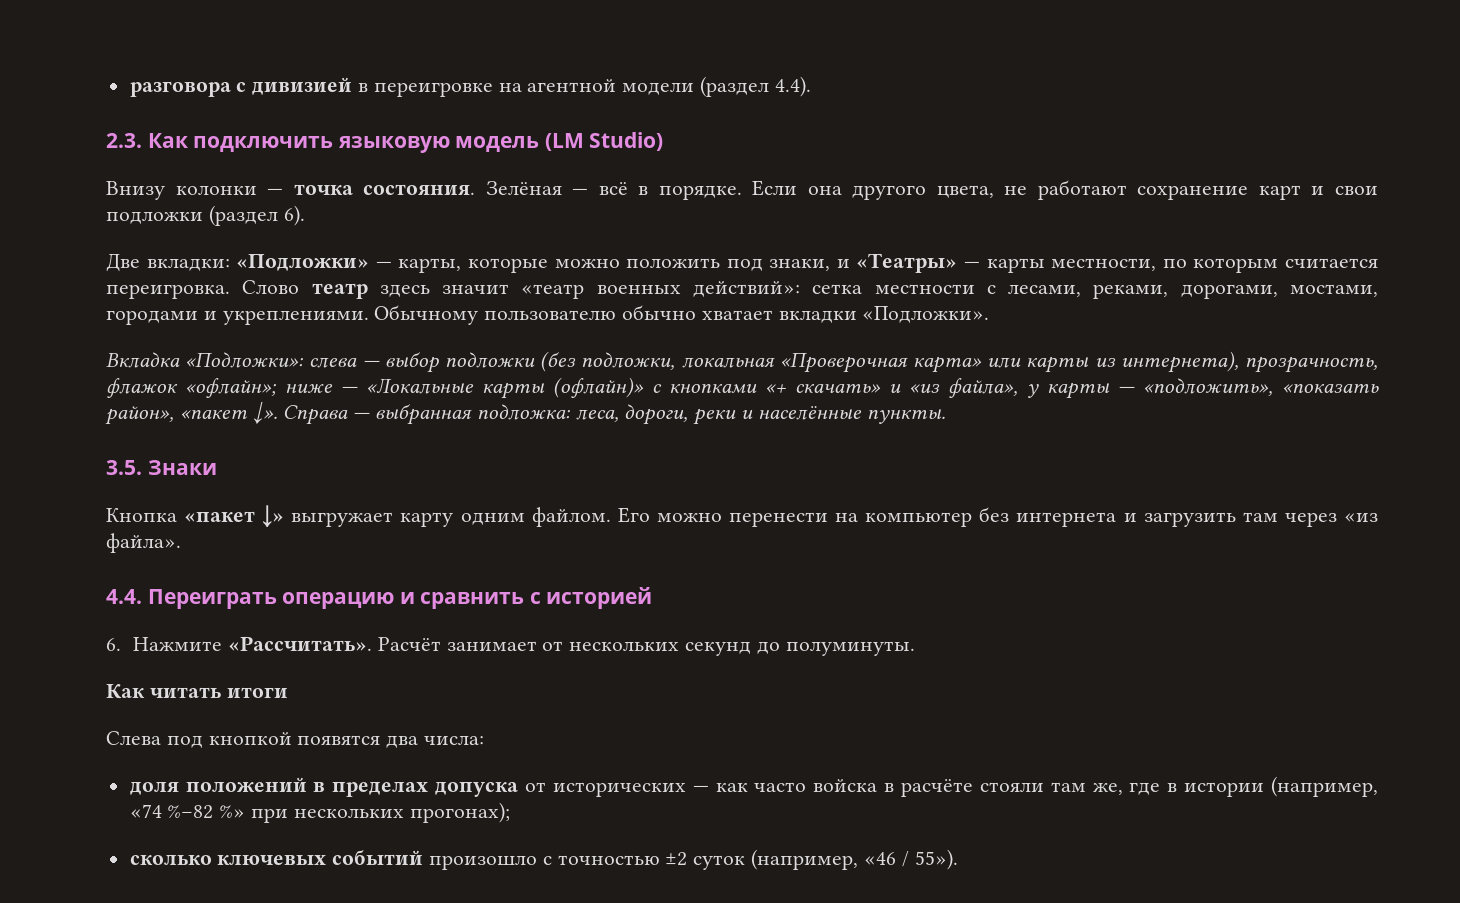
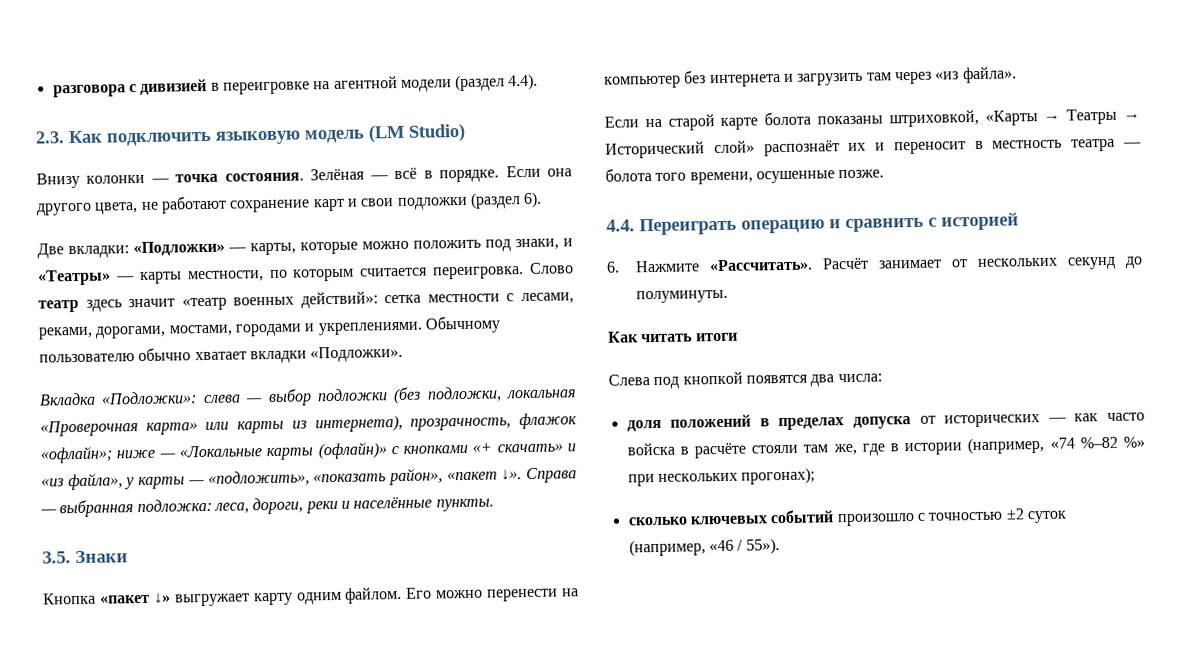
(181, 543) none -> [604,108,1140,131] [605,138,1142,159] [605,168,885,185] // Если на старой карте болота показаны штриховкой, «Карты → Театры → Исторический слой» распознаёт их и переносит в местность театра — болота того времени, осушенные позже.

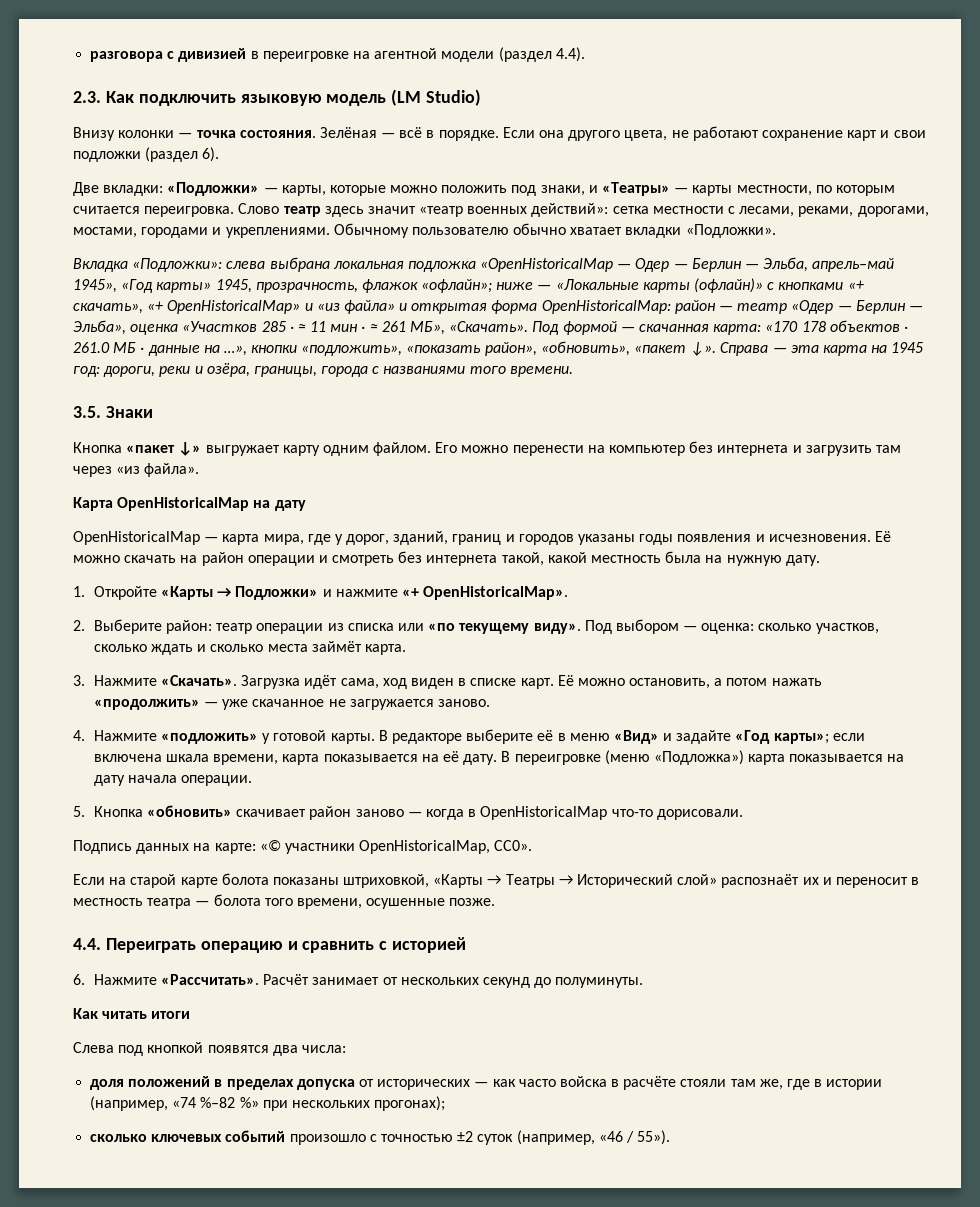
[246,386,576,407] [40,414,403,437] — выбор подложки (без подложки, локальная «Проверочная карта» или карты из интернета), -> [269,257,895,272] [73,279,252,293] выбрана локальная подложка «OpenHistoricalMap — Одер — Берлин — Эльба, апрель–май 1945», «Год карты» 1945,
[496,443,576,453] [41,473,205,491] скачать» и «из файла», у карты — -> [73,300,923,314] [73,320,908,335] [73,342,298,356] скачать», «+ OpenHistoricalMap» и «из файла» и открытая форма OpenHistoricalMap: район — театр «Одер — Берлин — Эльба», оценка «Участков 285 · ≈ 11 мин · ≈ 261 МБ», «Скачать». Под формой — скачанная карта: «170 178 объектов · 261.0 МБ · данные на …», кнопки
(443, 477) none -> [540,341,630,356] «обновить»,
[59,496,494,518] выбранная подложка: леса, дороги, реки и населённые пункты. -> [790,342,924,356] [73,363,573,377] эта карта на 1945 год: дороги, реки и озёра, границы, города с названиями того времени.
(1017, 75) none -> [73,497,306,511] [73,531,891,545] [73,551,820,566] [73,586,569,600] [73,619,879,634] [93,641,406,655] [73,675,822,689] [93,699,490,710] [73,729,865,744] [93,750,905,765] [93,775,253,786] [73,805,743,820] [73,840,533,854] // Карта OpenHistoricalMap на дату // OpenHistoricalMap — карта мира, где у дорог, зданий, границ и городов указаны годы появления и исчезновения. Её можно скачать на район операции и смотреть без интернета такой, какой местность была на нужную дату. // 1. Откройте «Карты → Подложки» и нажмите «+ OpenHistoricalMap». // 2. Выберите район: театр операции из списка или «по текущему виду». Под выбором — оценка: сколько участков, сколько ждать и сколько места займёт карта. // 3. Нажмите «Скачать». Загрузка идёт сама, ход виден в списке карт. Её можно остановить, а потом нажать «продолжить» — уже скачанное не загружается заново. // 4. Нажмите «подложить» у готовой карты. В редакторе выберите её в меню «Вид» и задайте «Год карты»; если включена шкала времени, карта показывается на её дату. В переигровке (меню «Подложка») карта показывается на дату начала операции. // 5. Кнопка «обновить» скачивает район заново — когда в OpenHistoricalMap что-то дорисовали. // Подпись данных на карте: «© участники OpenHistoricalMap, CC0».

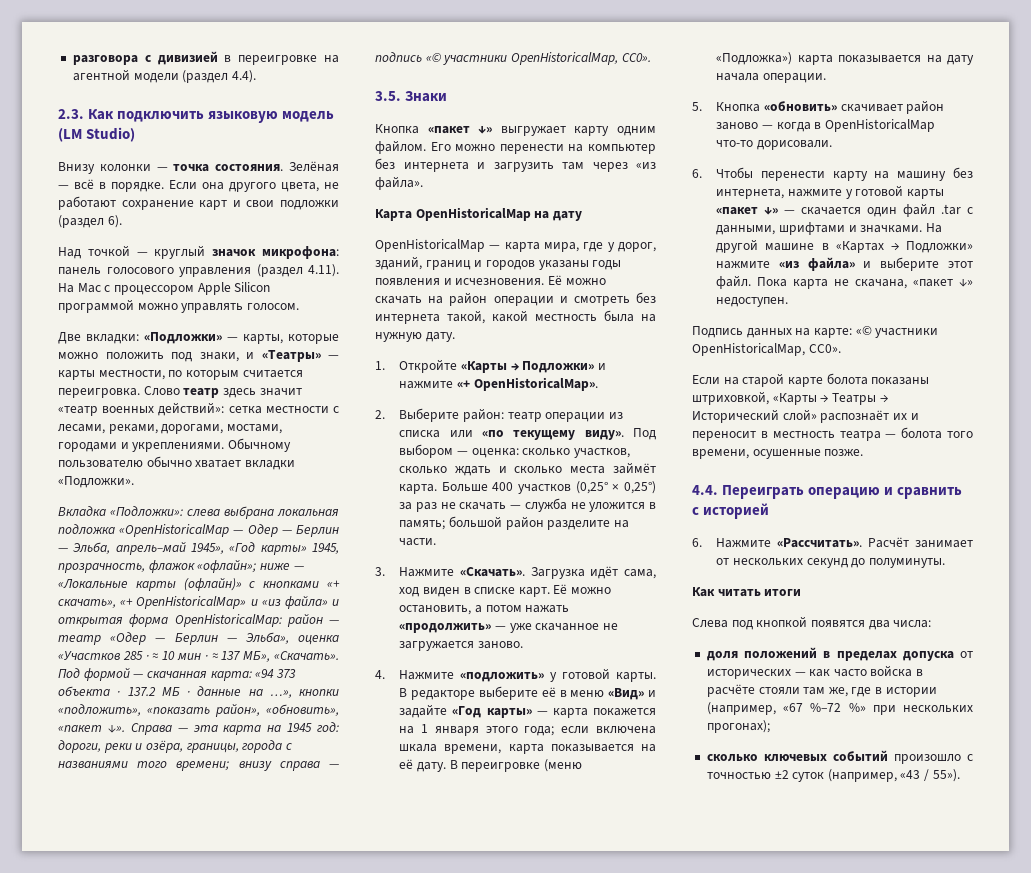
(220, 154) none -> [58,245,339,259] [58,264,339,277] [58,282,271,295] [58,299,299,313] // Над точкой — круглый значок микрофона: панель голосового управления (раздел 4.11). На Mac с процессором Apple Silicon программой можно управлять голосом.
[310,321,327,332] 11 -> [162,651,176,660] 10
[381,321,406,332] 261 -> [221,651,241,660] 137
[765,320,908,332] [73,342,110,353] «170 178 объектов · 261.0 -> [255,669,296,678] [58,686,156,696] «94 373 объекта · 137.2
[509,366,573,377] времени. -> [176,761,339,771] [375,52,651,65] времени; внизу справа — подпись «© участники OpenHistoricalMap, CC0».
(406, 649) none -> [441,481,656,494] [399,498,656,512] [399,516,629,530] [399,538,437,546] Больше 400 участков (0,25° × 0,25°) за раз не скачать — служба не уложится в память; большой район разделите на части.
[773,733,829,744] карты»; -> [486,708,656,718] [399,724,555,736] карты» — карта покажется на 1 января этого года;
(743, 814) none -> [692,167,973,181] [716,185,944,199] [716,203,973,217] [716,222,942,235] [716,239,973,253] [716,257,973,271] [716,275,973,289] [716,297,789,307] // 6. Чтобы перенести карту на машину без интернета, нажмите у готовой карты «пакет ↓» — скачается один файл .tar с данными, шрифтами и значками. На другой машине в «Картах → Подложки» нажмите «из файла» и выберите этот файл. Пока карта не скачана, «пакет ↓» недоступен.
[172,1097,236,1108] «74 %–82 -> [783,703,842,712] «67 %–72
[598,1131,623,1142] «46 -> [900,770,921,779] «43

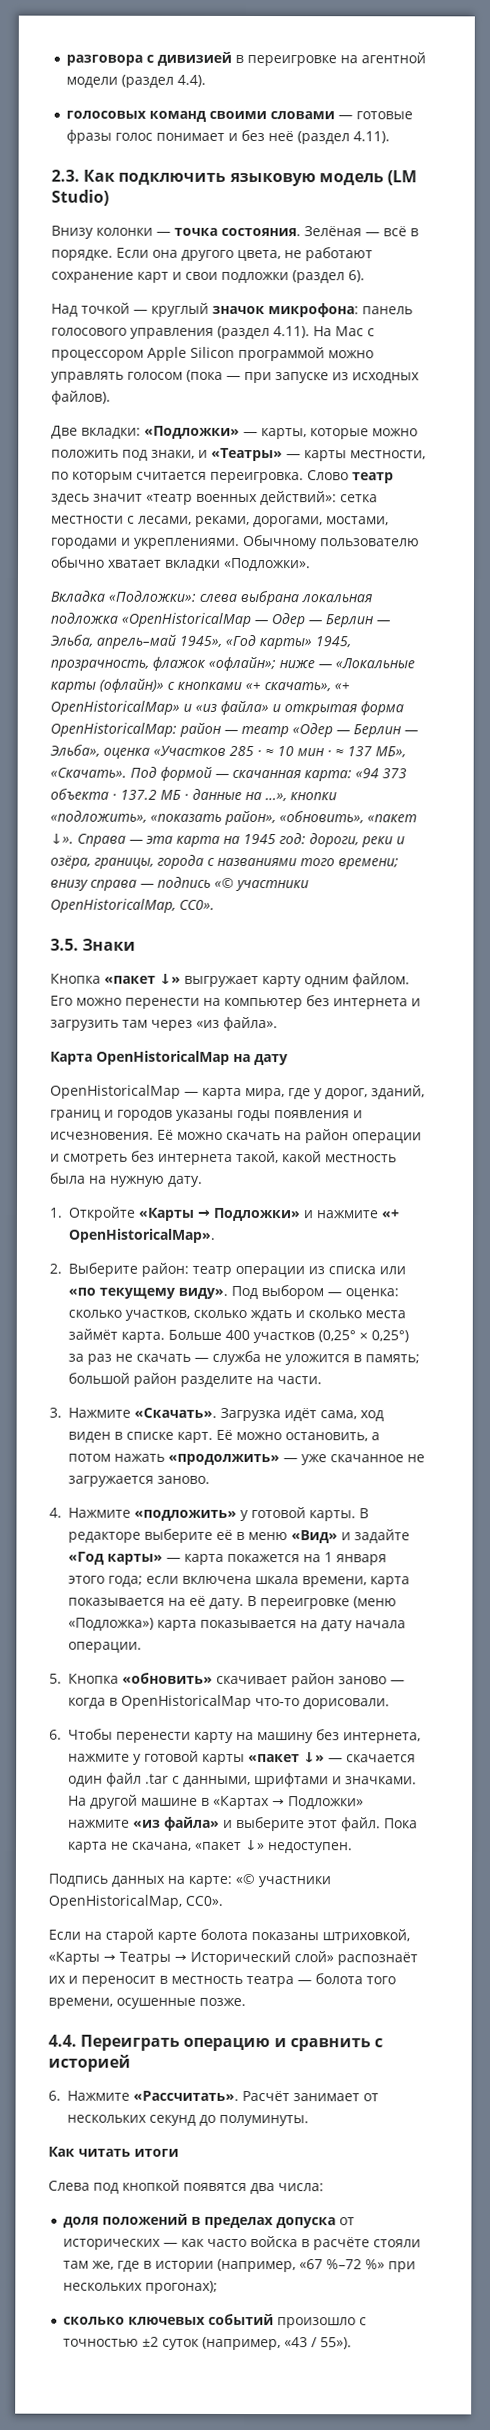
(256, 76) none -> [66,110,414,122] [66,129,391,145] // голосовых команд своими словами — готовые фразы голос понимает и без неё (раздел 4.11).
[246,303,299,311] голосом. -> [127,369,420,384] [51,390,111,405] голосом (пока — при запуске из исходных файлов).

